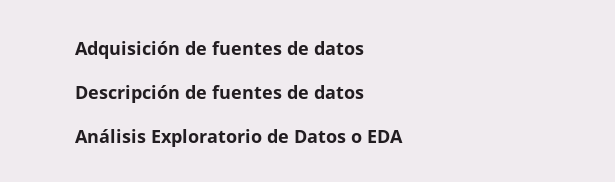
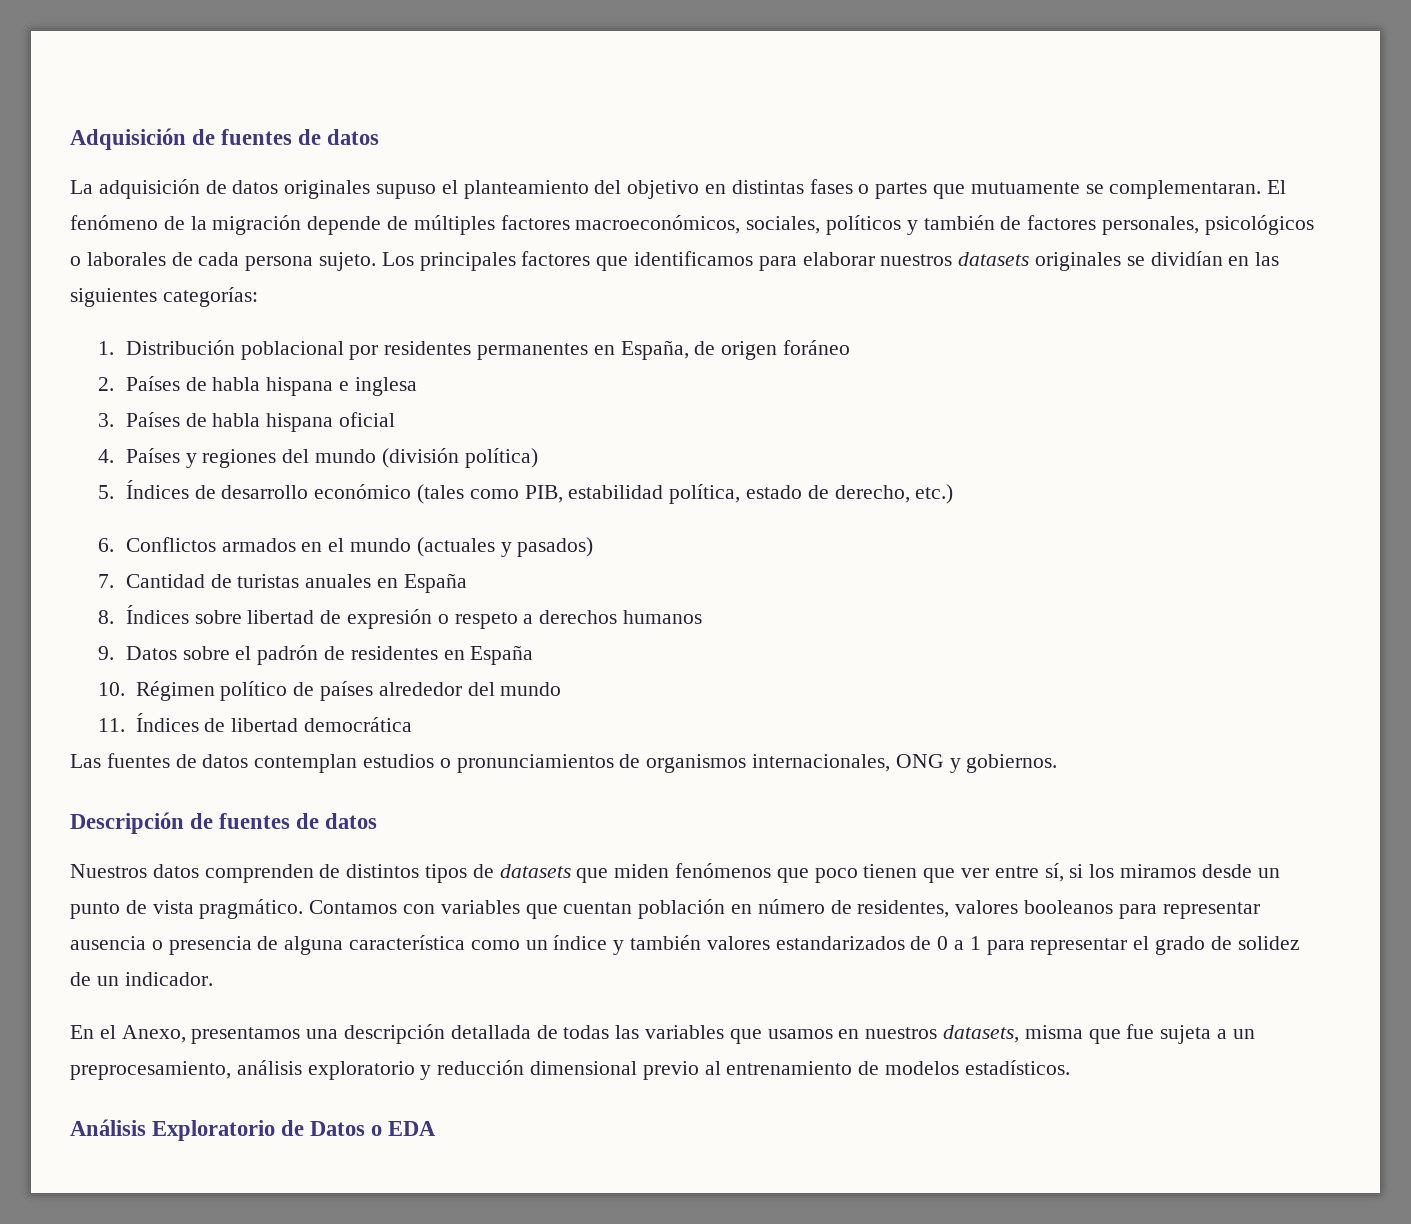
(364, 48) none -> [70,179,1287,199] [70,215,1314,235] [70,251,1280,271] [70,287,258,307] [97,340,851,360] [97,376,417,396] [97,412,396,432] [97,448,538,468] [97,480,954,504] [97,537,594,557] [97,573,467,593] [97,605,703,629] [97,645,534,665] [97,681,562,701] [97,713,413,732] [70,753,1058,773] // La adquisición de datos originales supuso el planteamiento del objetivo en distintas fases o partes que mutuamente se complementaran. El fenómeno de la migración depende de múltiples factores macroeconómicos, sociales, políticos y también de factores personales, psicológicos o laborales de cada persona sujeto. Los principales factores que identificamos para elaborar nuestros datasets originales se dividían en las siguientes categorías: // 1. Distribución poblacional por residentes permanentes en España, de origen foráneo // 2. Países de habla hispana e inglesa // 3. Países de habla hispana oficial // 4. Países y regiones del mundo (división política) // 5. Índices de desarrollo económico (tales como PIB, estabilidad política, estado de derecho, etc.) // 6. Conflictos armados en el mundo (actuales y pasados) // 7. Cantidad de turistas anuales en España // 8. Índices sobre libertad de expresión o respeto a derechos humanos // 9. Datos sobre el padrón de residentes en España // 10. Régimen político de países alrededor del mundo // 11. Índices de libertad democrática // Las fuentes de datos contemplan estudios o pronunciamientos de organismos internacionales, ONG y gobiernos.
(364, 92) none -> [70,863,1280,883] [70,899,1260,919] [70,935,1300,955] [70,972,213,986] [70,1024,1255,1044] [70,1060,1070,1080] // Nuestros datos comprenden de distintos tipos de datasets que miden fenómenos que poco tienen que ver entre sí, si los miramos desde un punto de vista pragmático. Contamos con variables que cuentan población en número de residentes, valores booleanos para representar ausencia o presencia de alguna característica como un índice y también valores estandarizados de 0 a 1 para representar el grado de solidez de un indicador. // En el Anexo, presentamos una descripción detallada de todas las variables que usamos en nuestros datasets, misma que fue sujeta a un preprocesamiento, análisis exploratorio y reducción dimensional previo al entrenamiento de modelos estadísticos.

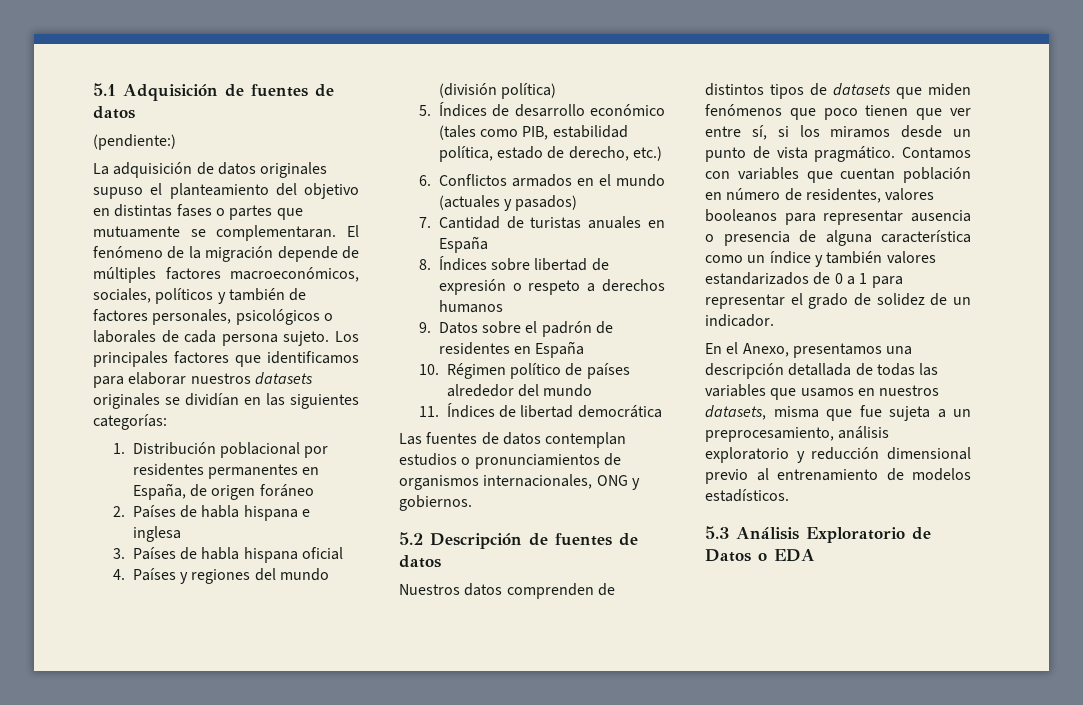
(70, 139) none -> [93,83,116,96] 5.1
(380, 137) none -> [93,134,176,150] // (pendiente:)
(1058, 763) none -> [399,532,423,545] 5.2
(1070, 1067) none -> [705,526,729,539] 5.3

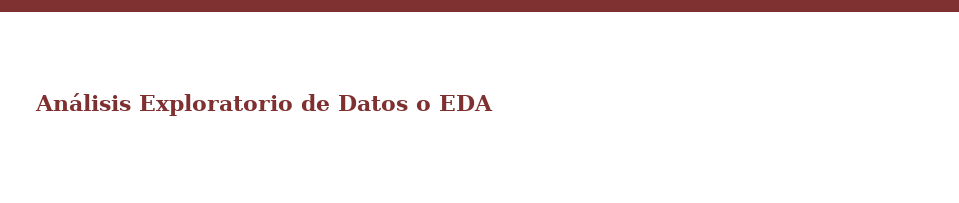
[93,83,334,101] [93,106,135,119] [93,134,176,150] [93,162,328,178] [93,183,359,199] [93,204,303,220] [93,225,359,241] [93,246,359,262] [93,267,359,283] [93,288,307,304] [93,309,333,325] [93,330,359,346] [93,351,359,367] [93,372,313,388] [93,393,359,409] [93,414,167,430] [112,442,329,458] [132,463,320,479] [132,483,314,500] [112,505,310,521] [132,526,181,542] [112,547,343,563] [112,568,329,584] [438,83,556,99] [418,102,665,117] [438,125,628,140] [438,146,662,162] [418,174,665,187] [438,195,578,211] [418,216,665,229] [438,236,488,253] [418,256,609,271] [438,279,665,295] [438,300,503,313] [418,321,613,337] [438,341,585,358] [418,363,630,379] [446,384,593,397] [418,403,662,418] [399,432,627,448] [399,453,621,469] [399,474,640,490] [399,495,472,511] [399,532,638,549] [399,555,441,568] [399,583,615,599] [705,83,971,99] [705,104,971,120] [705,125,971,140] [705,146,971,162] [705,167,971,183] [705,188,935,203] [705,209,971,225] [705,230,971,246] [705,251,936,267] [705,272,903,288] [705,293,971,309] [705,314,774,327] [705,342,913,358] [705,363,939,379] [705,384,940,400] [705,405,971,421] [705,426,890,442] [705,447,971,463] [705,468,971,484] [705,489,789,502] [705,526,729,539] 5.1 Adquisición de fuentes de datos // (pendiente:) // La adquisición de datos originales supuso el planteamiento del objetivo en distintas fases o partes que mutuamente se complementaran. El fenómeno de la migración depende de múltiples factores macroeconómicos, sociales, políticos y también de factores personales, psicológicos o laborales de cada persona sujeto. Los principales factores que identificamos para elaborar nuestros datasets originales se dividían en las siguientes categorías: // 1. Distribución poblacional por residentes permanentes en España, de origen foráneo // 2. Países de habla hispana e inglesa // 3. Países de habla hispana oficial // 4. Países y regiones del mundo (división política) // 5. Índices de desarrollo económico (tales como PIB, estabilidad política, estado de derecho, etc.) // 6. Conflictos armados en el mundo (actuales y pasados) // 7. Cantidad de turistas anuales en España // 8. Índices sobre libertad de expresión o respeto a derechos humanos // 9. Datos sobre el padrón de residentes en España // 10. Régimen político de países alrededor del mundo // 11. Índices de libertad democrática // Las fuentes de datos contemplan estudios o pronunciamientos de organismos internacionales, ONG y gobiernos. // 5.2 Descripción de fuentes de datos // Nuestros datos comprenden de distintos tipos de datasets que miden fenómenos que poco tienen que ver entre sí, si los miramos desde un punto de vista pragmático. Contamos con variables que cuentan población en número de residentes, valores booleanos para representar ausencia o presencia de alguna característica como un índice y también valores estandarizados de 0 a 1 para representar el grado de solidez de un indicador. // En el Anexo, presentamos una descripción detallada de todas las variables que usamos en nuestros datasets, misma que fue sujeta a un preprocesamiento, análisis exploratorio y reducción dimensional previo al entrenamiento de modelos estadísticos. // 5.3 -> (35, 102) none

